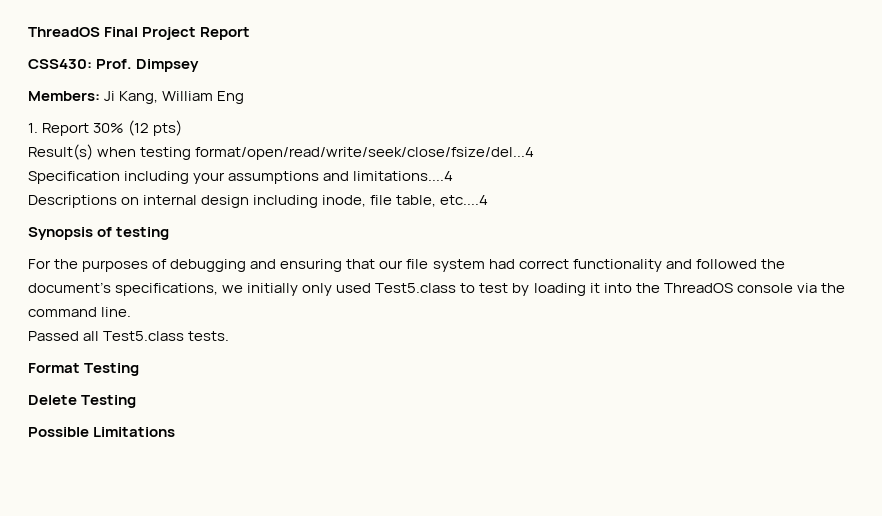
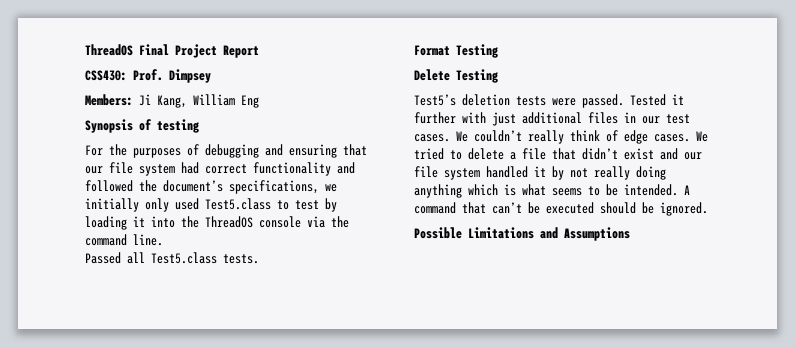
[28,120,183,136] [28,144,535,160] [28,171,454,184] [28,195,489,208] // 1. Report 30% (12 pts) // Result(s) when testing format/open/read/write/seek/close/fsize/del...4 // Specification including your assumptions and limitations....4 // Descriptions on internal design including inode, file table, etc....4 -> (259, 101) none
(137, 401) none -> [414,94,684,108] [414,112,690,126] [414,130,708,144] [414,148,702,160] [414,166,666,180] [414,184,690,198] [414,202,708,216] // Test5’s deletion tests were passed. Tested it further with just additional files in our test cases. We couldn’t really think of edge cases. We tried to delete a file that didn’t exist and our file system handled it by not really doing anything which is what seems to be intended. A command that can’t be executed should be ignored.
(176, 432) none -> [540,227,630,241] and Assumptions

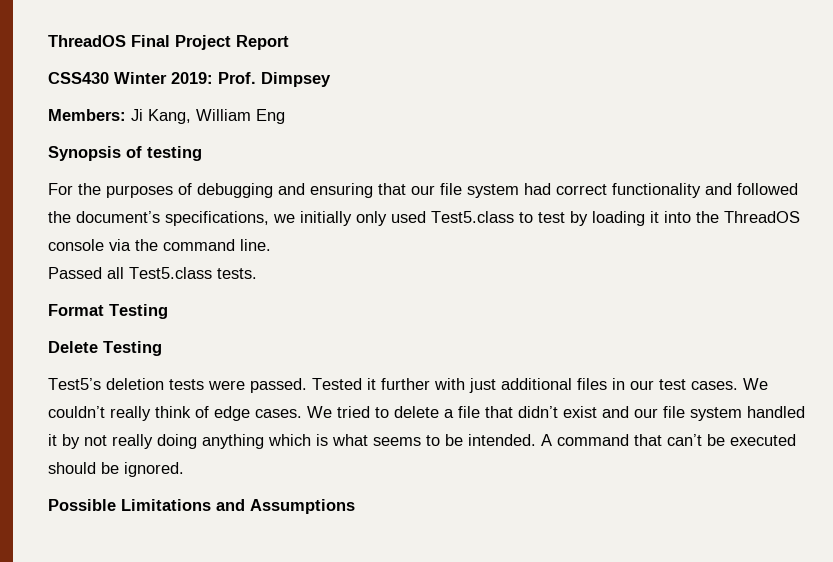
[85,70,127,81] CSS430: -> [48,72,213,84] CSS430 Winter 2019:

